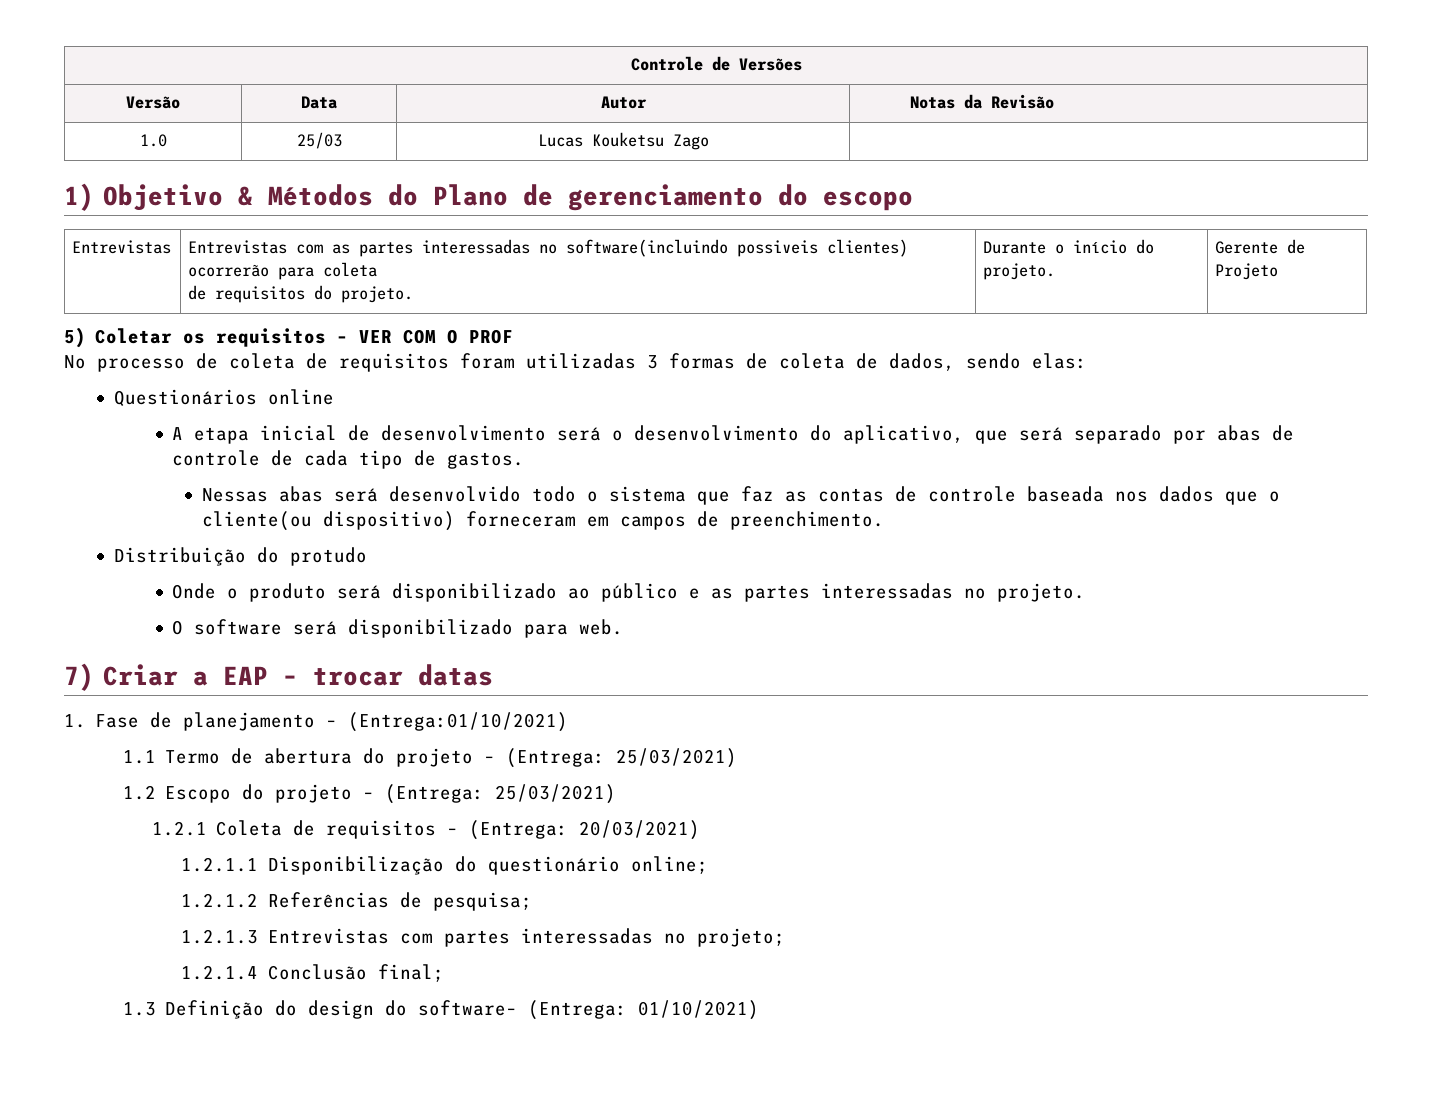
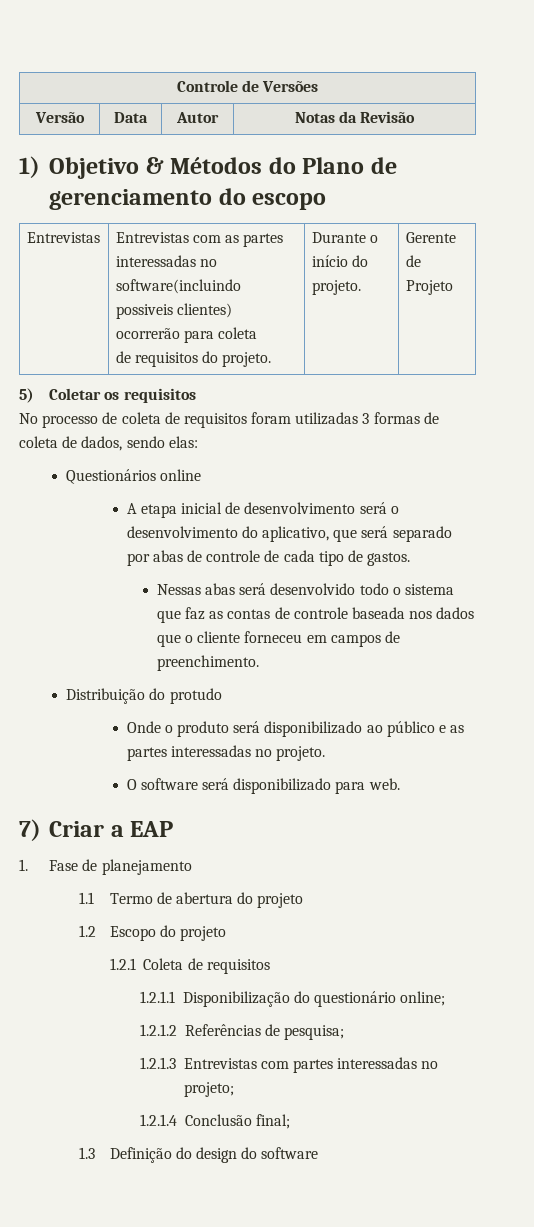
[139,134,167,147] [296,132,342,149] [537,132,709,150] // 1.0 | 25/03 | Lucas Kouketsu Zago | -> (416, 117) none
[337,329,514,344] – VER COM O PROF -> (196, 395) none
[201,511,576,531] cliente(ou dispositivo) forneceram -> [197,631,303,643] cliente forneceu
[283,664,494,686] – trocar datas -> (174, 829) none
[326,712,569,732] – (Entrega:01/10/2021) -> (192, 867) none
[483,748,737,768] – (Entrega: 25/03/2021) -> (304, 900) none
[362,784,616,804] – (Entrega: 25/03/2021) -> (226, 933) none
[447,820,701,840] – (Entrega: 20/03/2021) -> (270, 966) none
[417,1000,759,1020] software– (Entrega: 01/10/2021) -> [261,1147,319,1159] software

